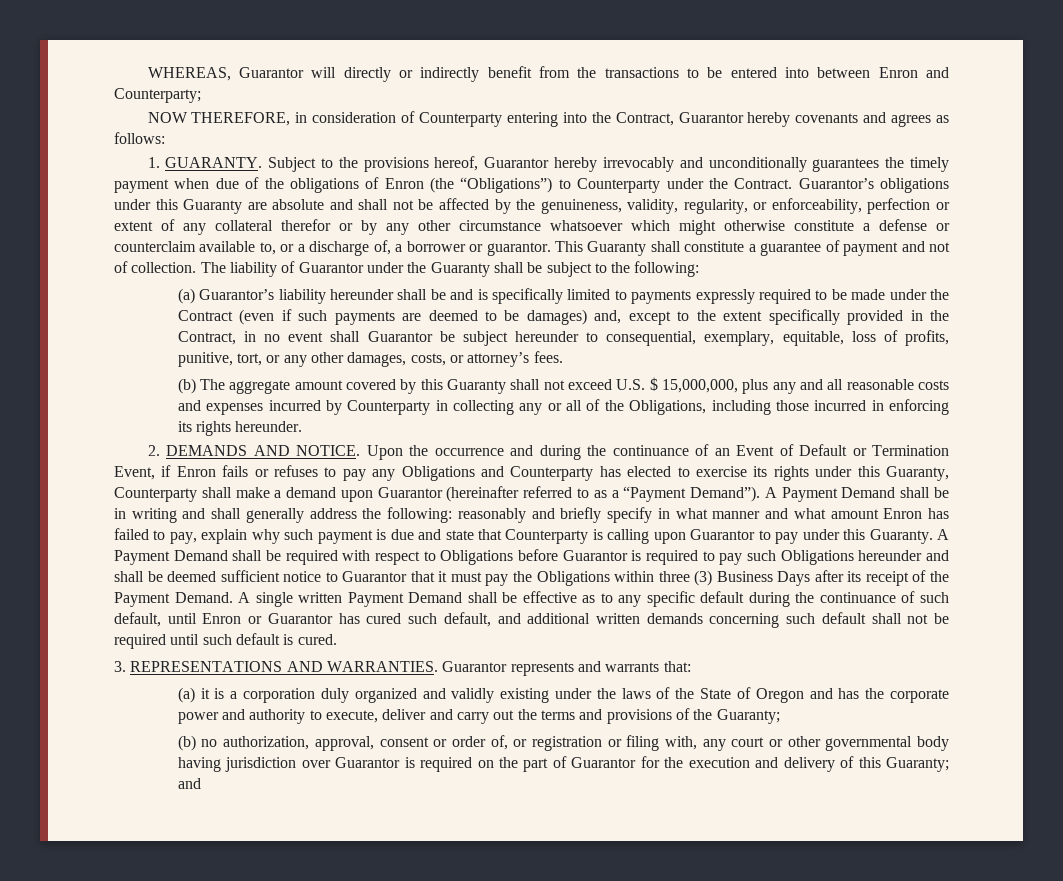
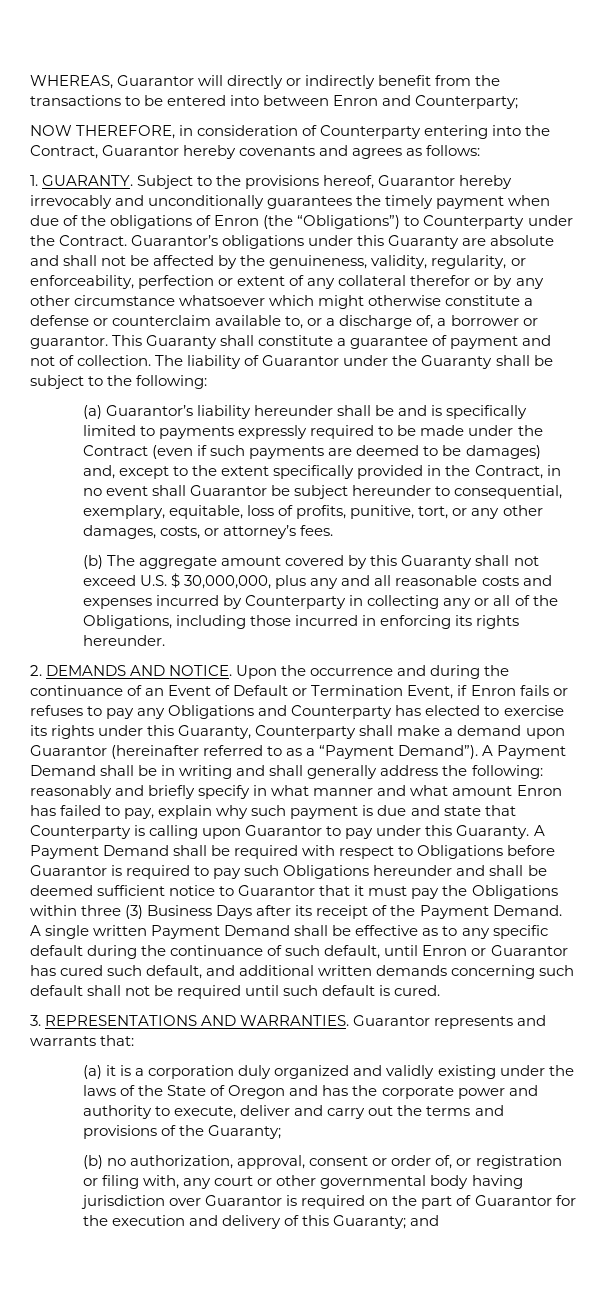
[662,379,739,393] 15,000,000, -> [184,575,272,589] 30,000,000,

